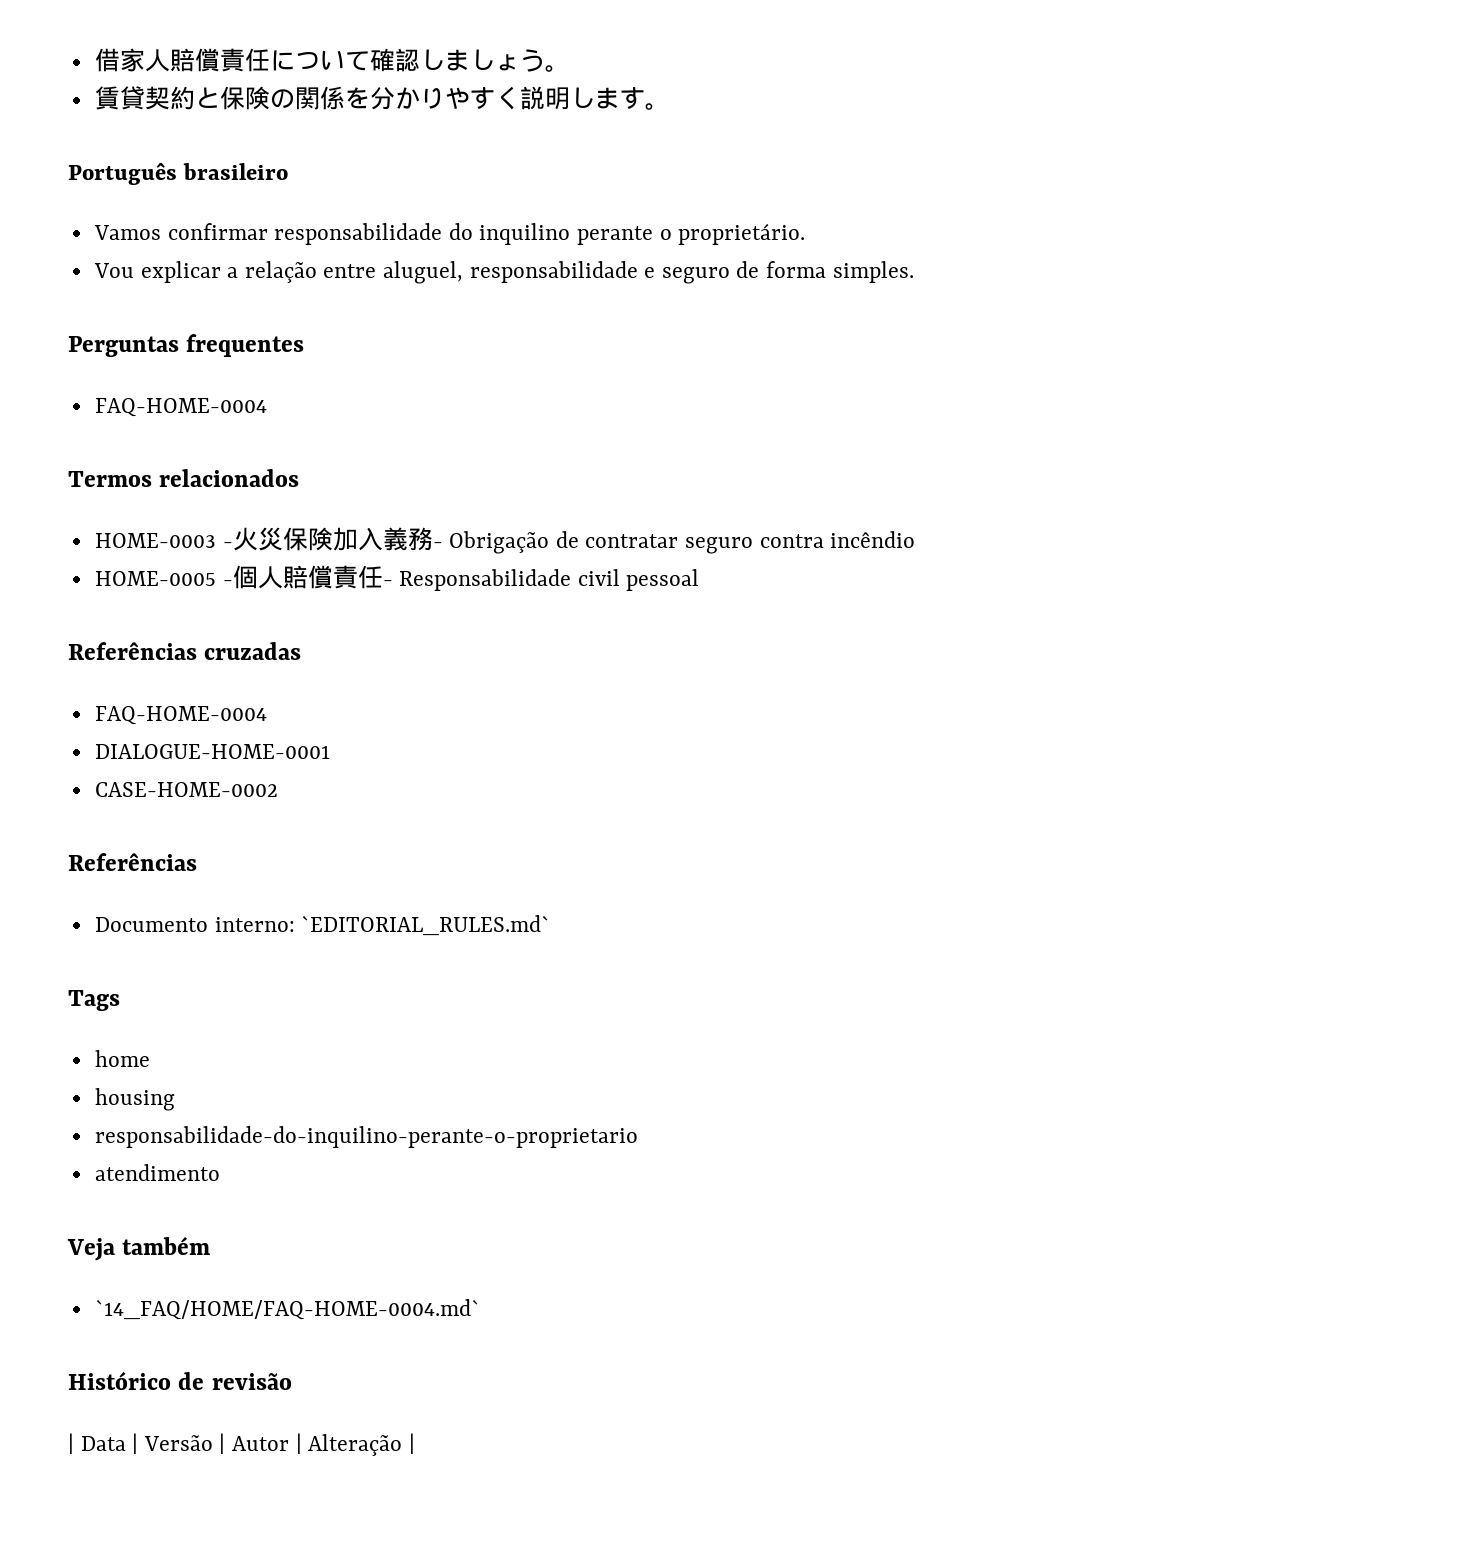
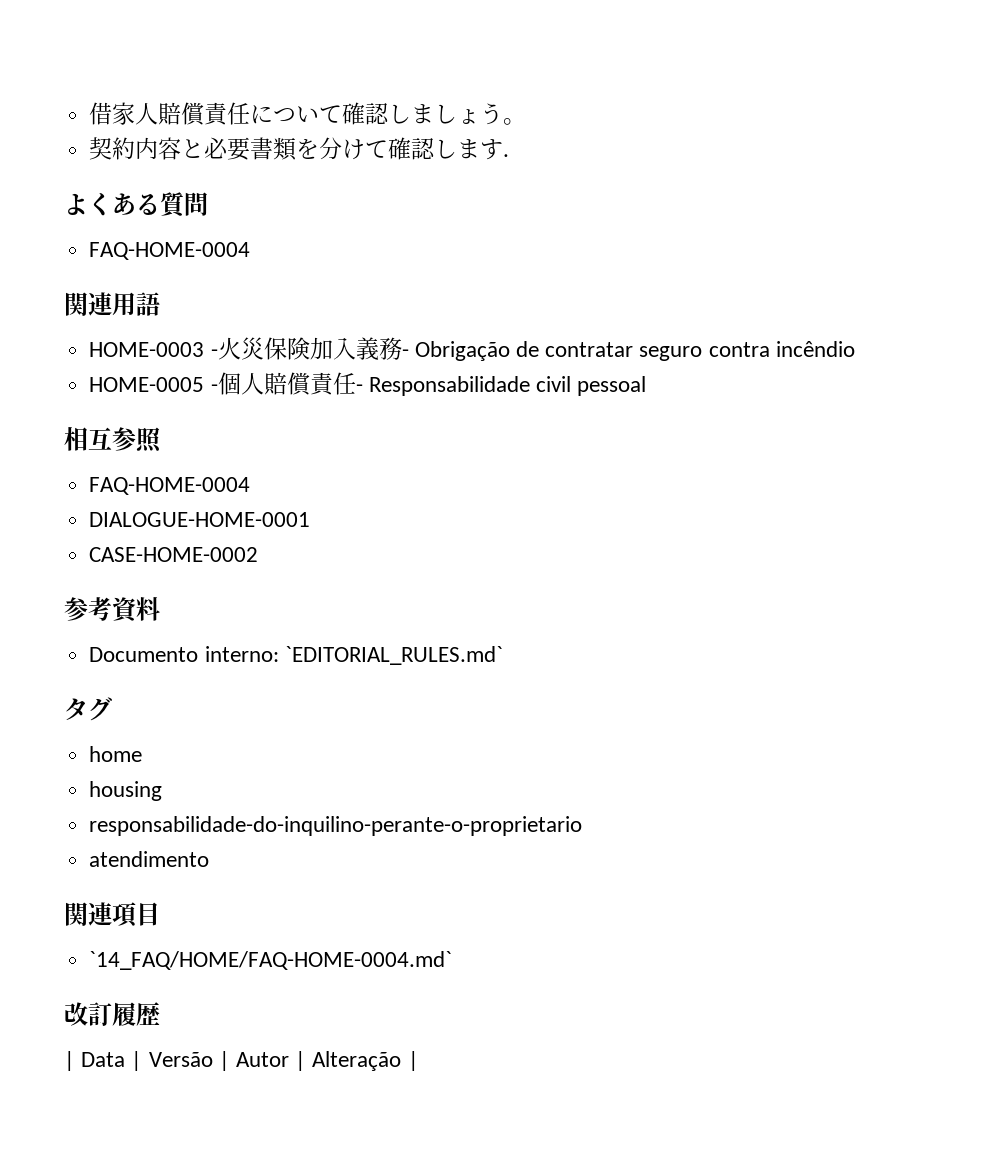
[94,86,670,110] [68,162,288,185] [93,223,806,245] [93,261,914,284] [68,334,305,357] [94,398,267,417] [68,469,300,487] 賃貸契約と保険の関係を分かりやすく説明します。 // Português brasileiro // Vamos confirmar responsabilidade do inquilino perante o proprietário. // Vou explicar a relação entre aluguel, responsabilidade e seguro de forma simples. // Perguntas frequentes // FAQ-HOME-0004 // Termos relacionados -> [89,137,510,161] [64,192,208,218] [89,242,251,260] [64,292,160,316] 契約内容と必要書類を分けて確認します. // よくある質問 // FAQ-HOME-0004 // 関連用語
[68,642,302,660] Referências cruzadas -> [64,427,162,453] 相互参照
[68,853,197,871] Referências -> [64,597,160,623] 参考資料
[68,990,120,1011] Tags -> [64,697,112,721] タグ
[67,1236,211,1261] Veja também -> [64,902,160,927] 関連項目
[68,1371,292,1390] Histórico de revisão -> [64,1002,160,1026] 改訂履歴

